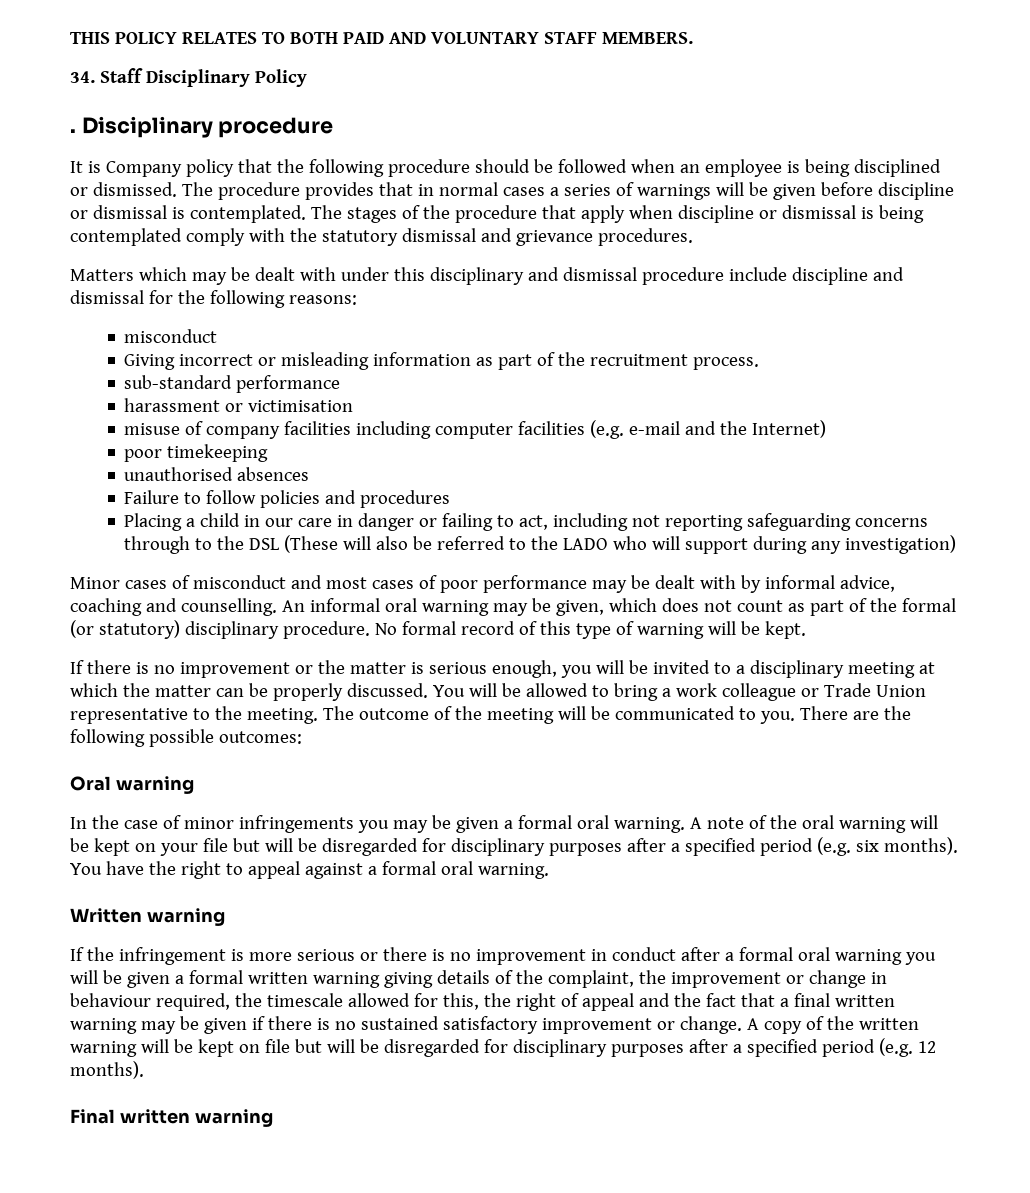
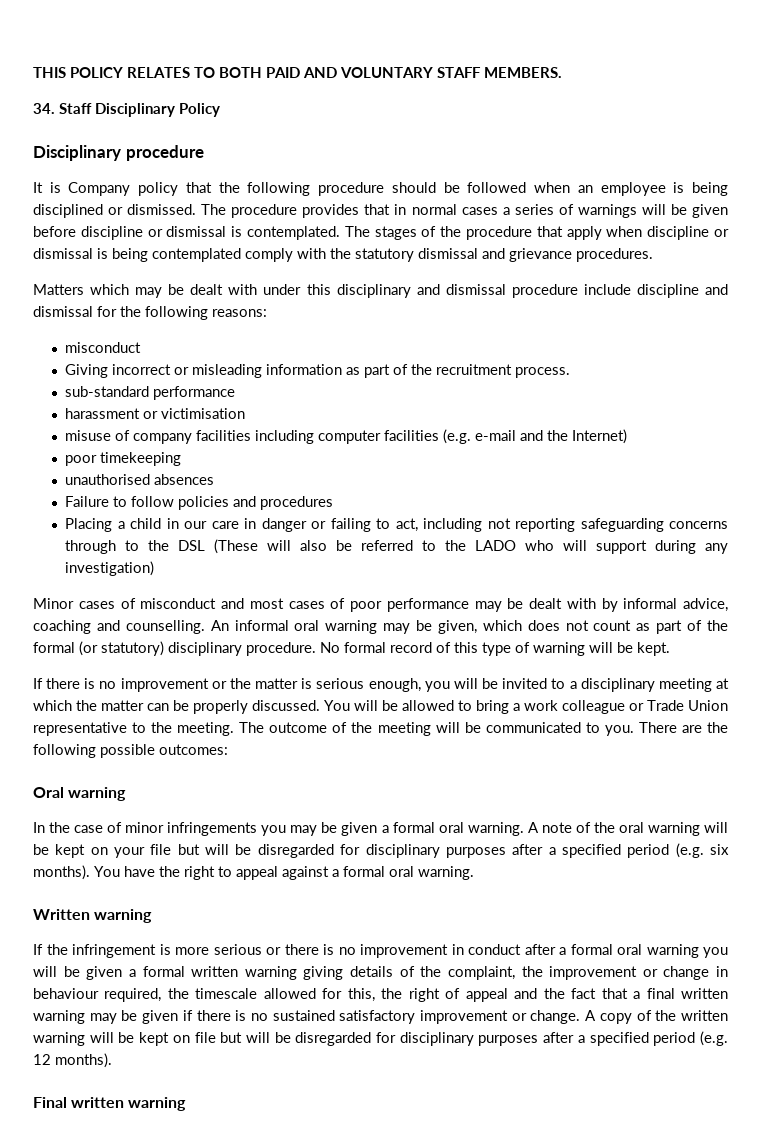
[70,129,76,133] . -> (220, 110) none

